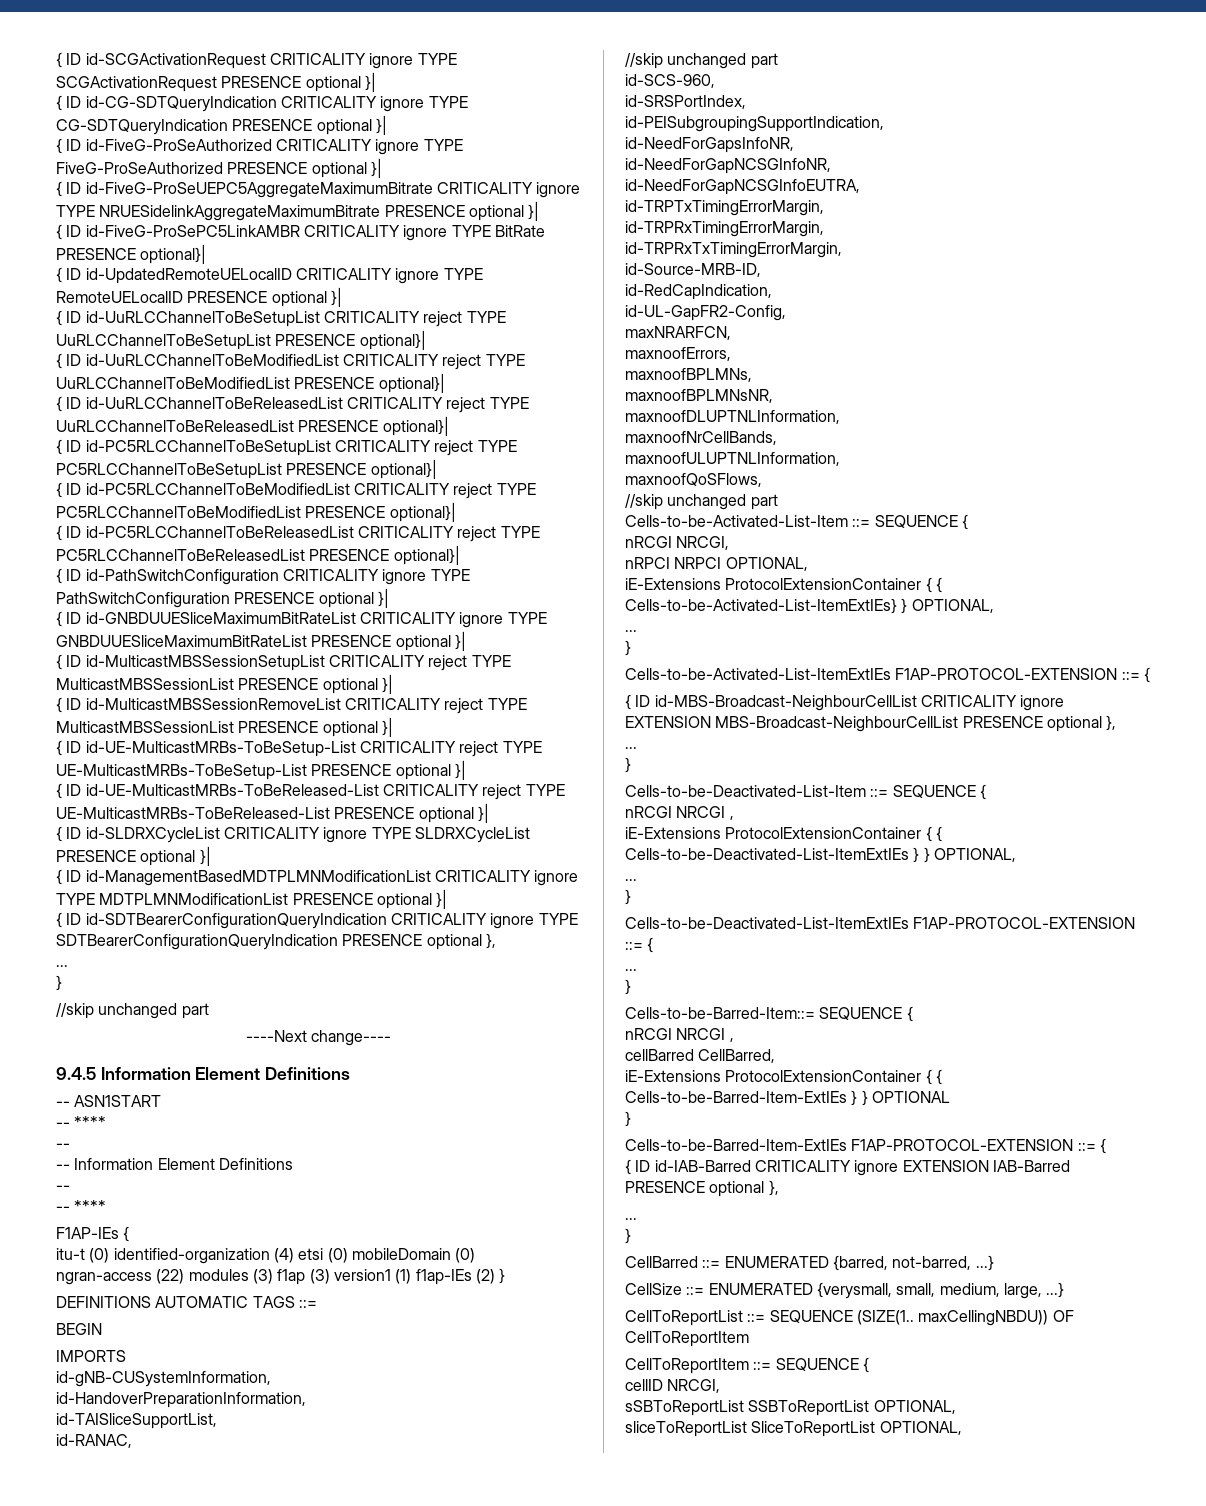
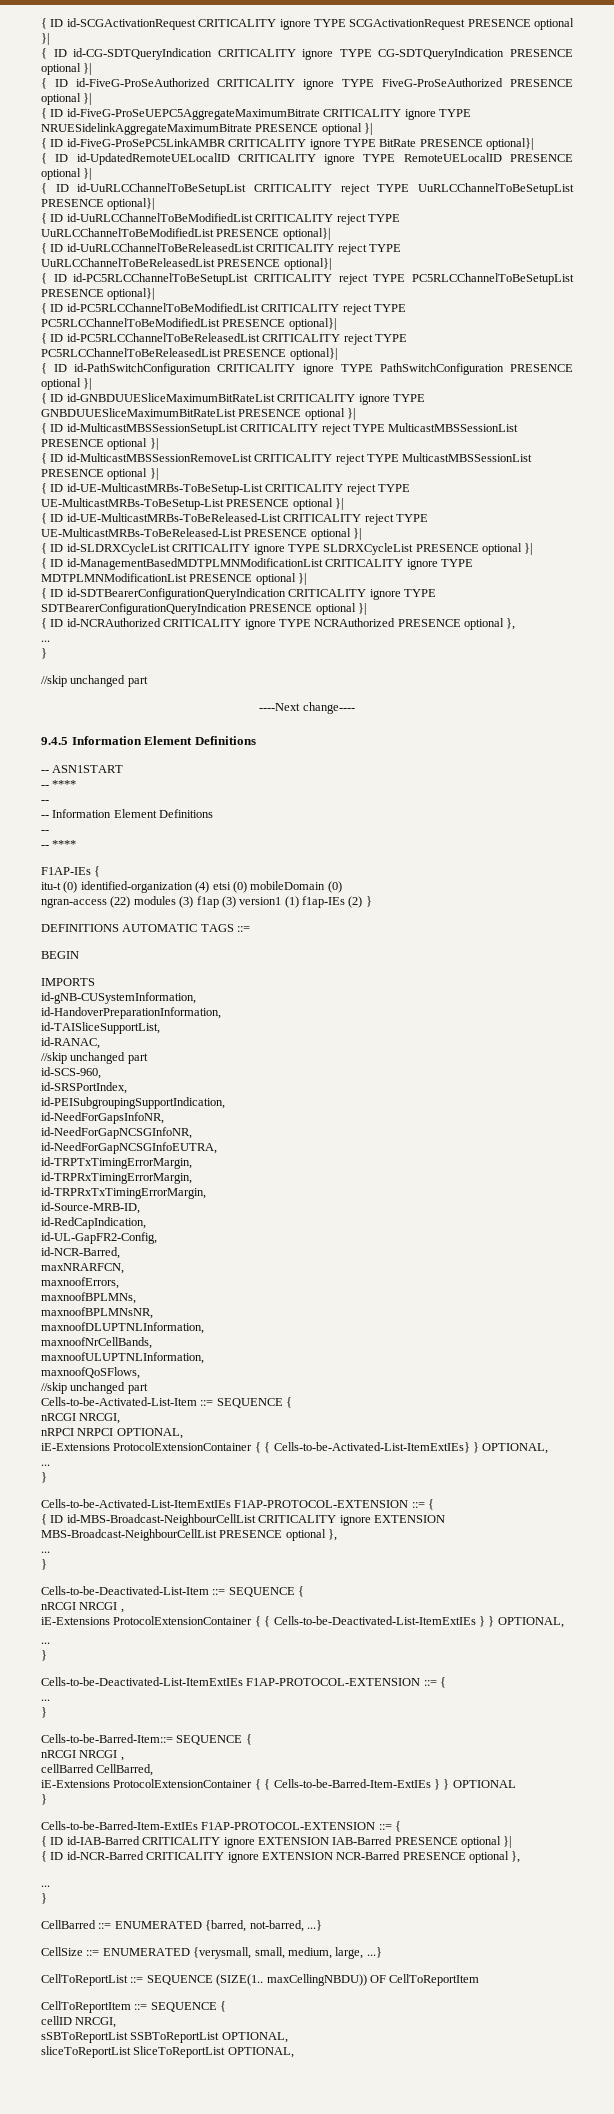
(482, 942) none -> [358,603,368,615] [41,618,504,630] }| // { ID id-NCRAuthorized CRITICALITY ignore TYPE NCRAuthorized PRESENCE optional
(786, 313) none -> [41,1247,120,1259] // id-NCR-Barred,
(765, 1189) none -> [503,1836,513,1848] [41,1851,509,1863] }| // { ID id-NCR-Barred CRITICALITY ignore EXTENSION NCR-Barred PRESENCE optional

